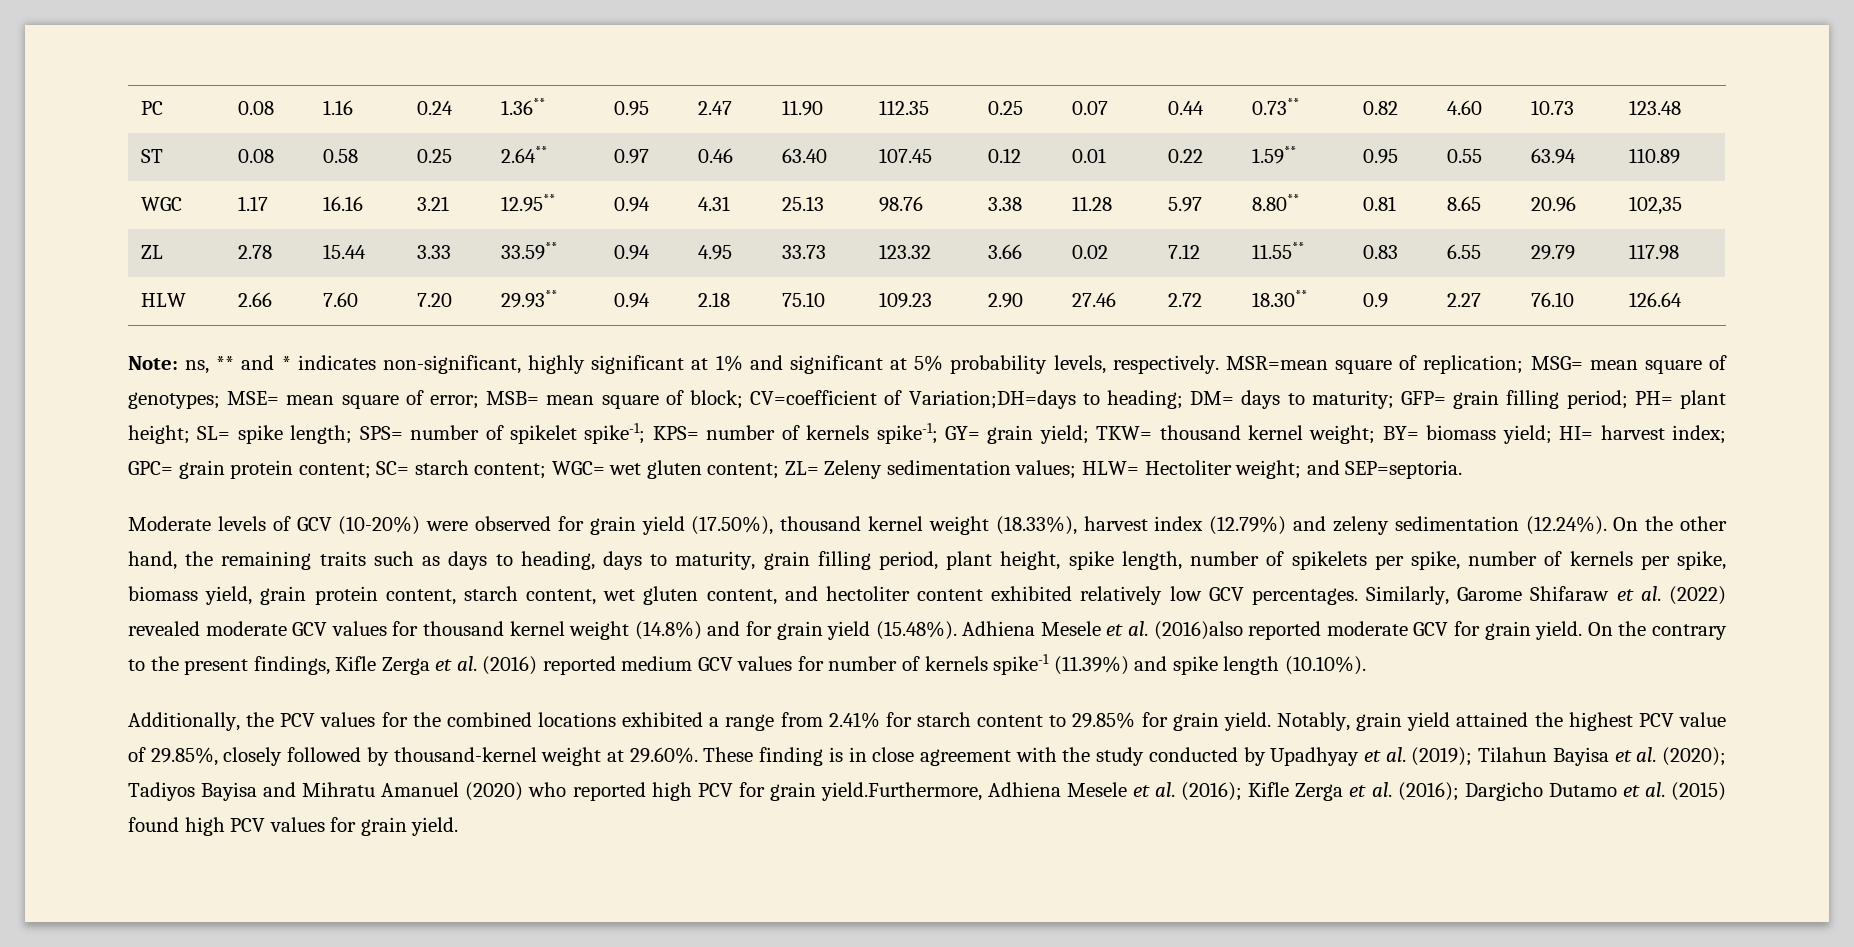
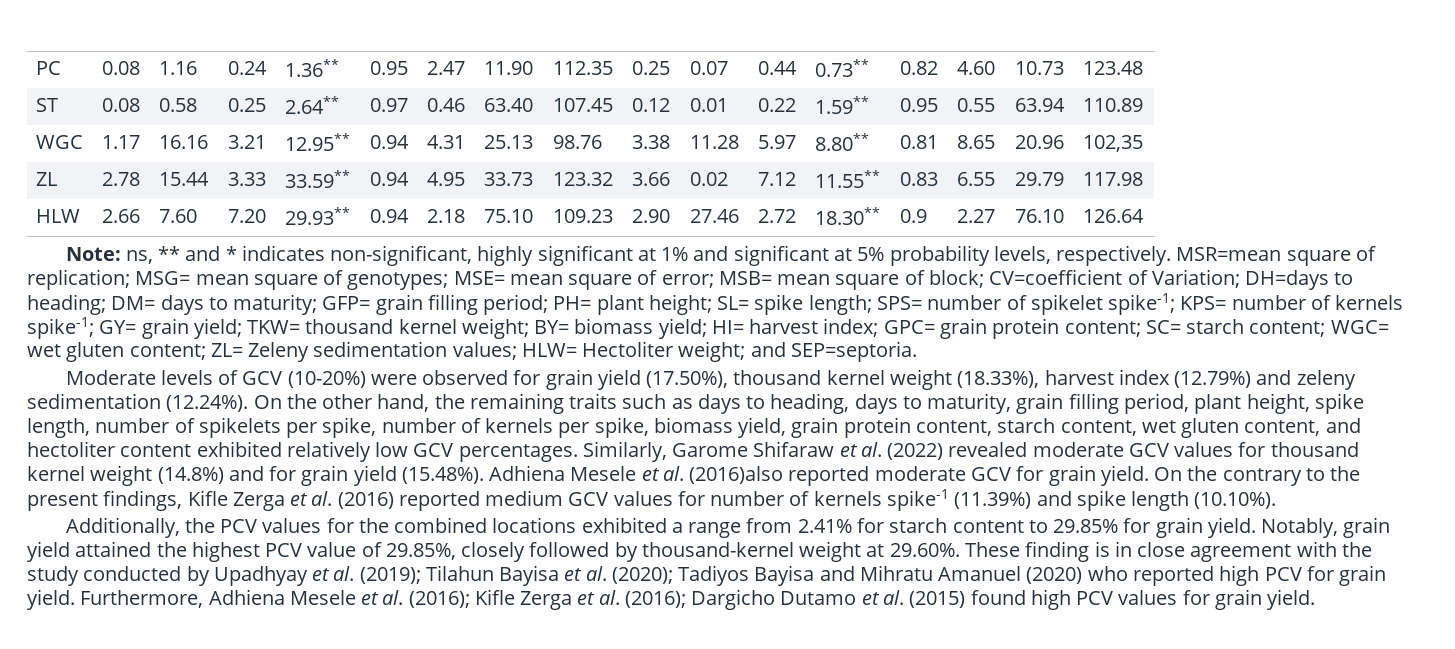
[908,390,1076,409] Variation;DH=days -> [1151,269,1330,290] Variation; DH=days
[820,782,982,801] yield.Furthermore, -> [27,589,204,610] yield. Furthermore,

